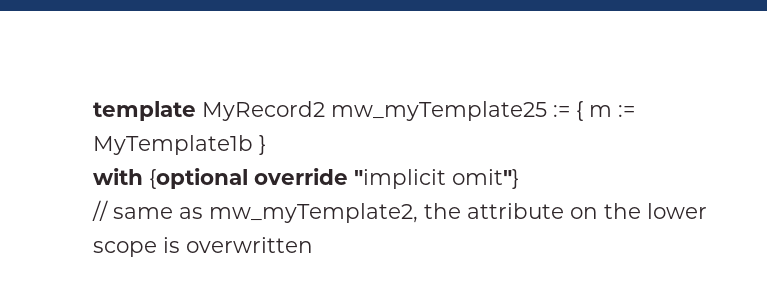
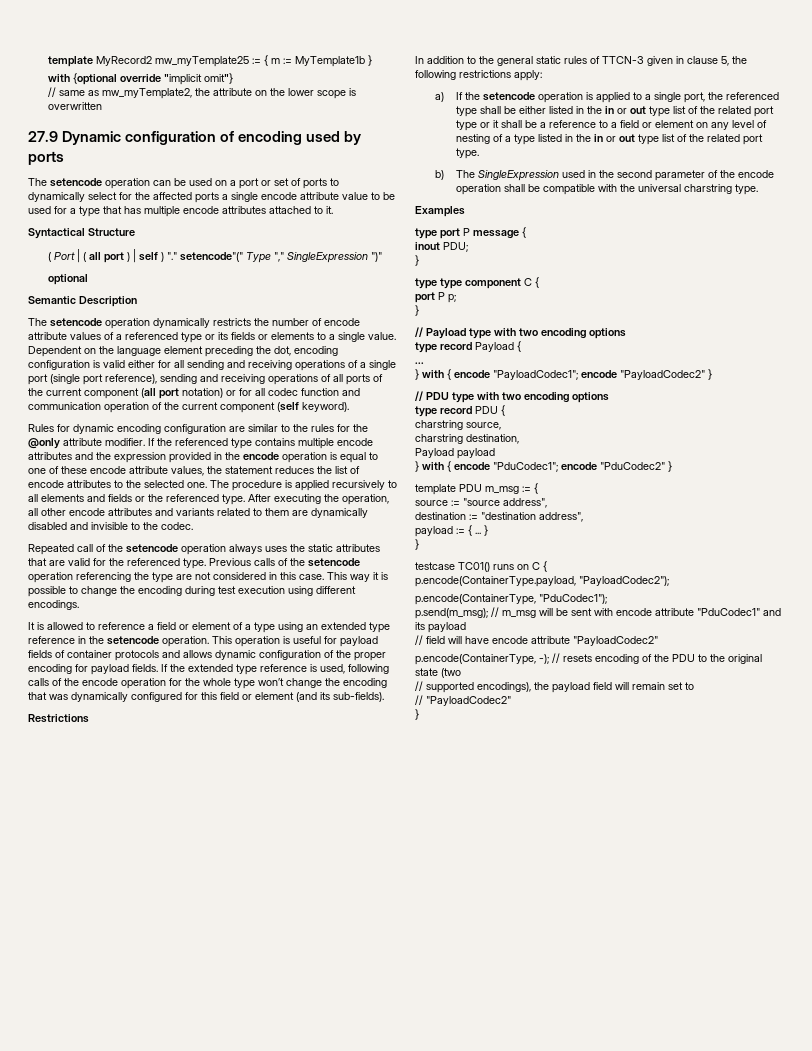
(313, 245) none -> [28,131,362,145] [28,151,64,165] [28,178,339,189] [28,192,395,203] [28,206,333,217] [28,228,135,239] [48,249,383,263] [48,274,89,285] [28,296,137,307] [28,318,360,329] [28,332,396,343] [28,346,338,357] [28,360,396,371] [28,374,383,385] [28,388,360,399] [28,402,349,413] [28,424,368,434] [28,438,373,449] [28,452,378,463] [28,466,360,476] [28,480,397,491] [28,494,389,505] [28,508,368,518] [28,522,193,530] [28,544,380,555] [28,558,360,569] [28,572,388,583] [28,586,356,597] [28,600,79,610] [28,622,390,633] [28,636,378,647] [28,650,386,661] [28,664,389,675] [28,678,387,689] [28,692,384,702] [28,714,89,723] [415,56,747,66] [415,70,542,81] [435,92,779,103] [455,106,774,117] [455,120,767,131] [455,134,763,145] [455,148,479,159] [435,170,774,181] [455,184,758,195] [415,206,465,217] [415,227,526,239] [415,242,468,252] [415,255,419,266] [415,277,539,289] [415,292,456,303] [415,305,419,316] [415,327,626,339] [415,341,521,353] [415,362,424,364] [415,369,712,380] [415,391,609,403] [415,405,505,417] [415,420,501,430] [415,434,519,444] [415,448,495,459] [415,461,672,472] [415,483,538,495] [415,498,547,508] [415,512,583,522] [415,525,488,537] [415,539,419,550] [415,561,547,572] [415,576,669,587] [415,594,607,605] [415,607,781,619] [415,622,466,633] [415,635,658,646] [415,653,762,665] [415,668,461,678] [415,681,694,693] [415,695,511,706] [415,709,419,720] // 27.9 Dynamic configuration of encoding used by ports // The setencode operation can be used on a port or set of ports to dynamically select for the affected ports a single encode attribute value to be used for a type that has multiple encode attributes attached to it. // Syntactical Structure // ( Port | ( all port ) | self ) "." setencode"(" Type "," SingleExpression ")" // optional // Semantic Description // The setencode operation dynamically restricts the number of encode attribute values of a referenced type or its fields or elements to a single value. Dependent on the language element preceding the dot, encoding configuration is valid either for all sending and receiving operations of a single port (single port reference), sending and receiving operations of all ports of the current component (all port notation) or for all codec function and communication operation of the current component (self keyword). // Rules for dynamic encoding configuration are similar to the rules for the @only attribute modifier. If the referenced type contains multiple encode attributes and the expression provided in the encode operation is equal to one of these encode attribute values, the statement reduces the list of encode attributes to the selected one. The procedure is applied recursively to all elements and fields or the referenced type. After executing the operation, all other encode attributes and variants related to them are dynamically disabled and invisible to the codec. // Repeated call of the setencode operation always uses the static attributes that are valid for the referenced type. Previous calls of the setencode operation referencing the type are not considered in this case. This way it is possible to change the encoding during test execution using different encodings. // It is allowed to reference a field or element of a type using an extended type reference in the setencode operation. This operation is useful for payload fields of container protocols and allows dynamic configuration of the proper encoding for payload fields. If the extended type reference is used, following calls of the encode operation for the whole type won’t change the encoding that was dynamically configured for this field or element (and its sub-fields). // Restrictions // In addition to the general static rules of TTCN-3 given in clause 5, the following restrictions apply: // a) If the setencode operation is applied to a single port, the referenced type shall be either listed in the in or out type list of the related port type or it shall be a reference to a field or element on any level of nesting of a type listed in the in or out type list of the related port type. // b) The SingleExpression used in the second parameter of the encode operation shall be compatible with the universal charstring type. // Examples // type port P message { // inout PDU; // } // type type component C { // port P p; // } // // Payload type with two encoding options // type record Payload { // ... // } with { encode "PayloadCodec1"; encode "PayloadCodec2" } // // PDU type with two encoding options // type record PDU { // charstring source, // charstring destination, // Payload payload // } with { encode "PduCodec1"; encode "PduCodec2" } // template PDU m_msg := { // source := "source address", // destination := "destination address", // payload := { ... } // } // testcase TC01() runs on C { // p.encode(ContainerType.payload, "PayloadCodec2"); // p.encode(ContainerType, "PduCodec1"); // p.send(m_msg); // m_msg will be sent with encode attribute "PduCodec1" and its payload // // field will have encode attribute "PayloadCodec2" // p.encode(ContainerType, -); // resets encoding of the PDU to the original state (two // // supported encodings), the payload field will remain set to // // "PayloadCodec2" // }

